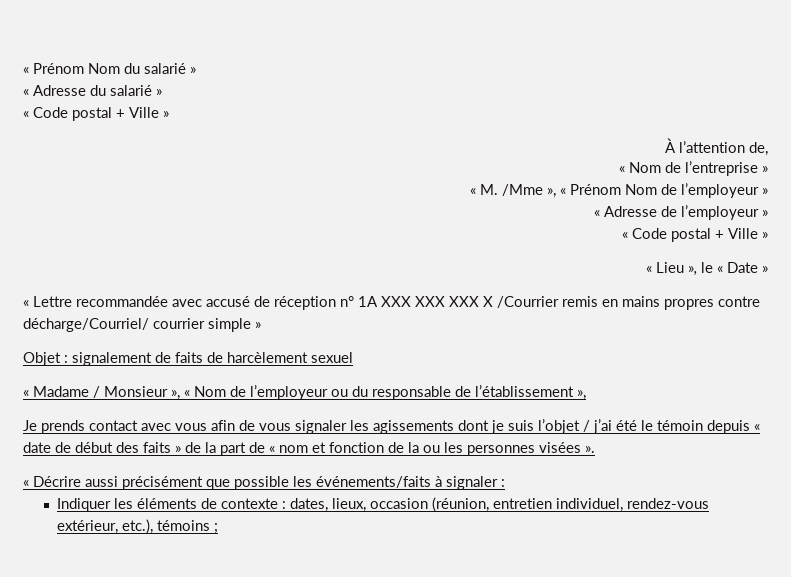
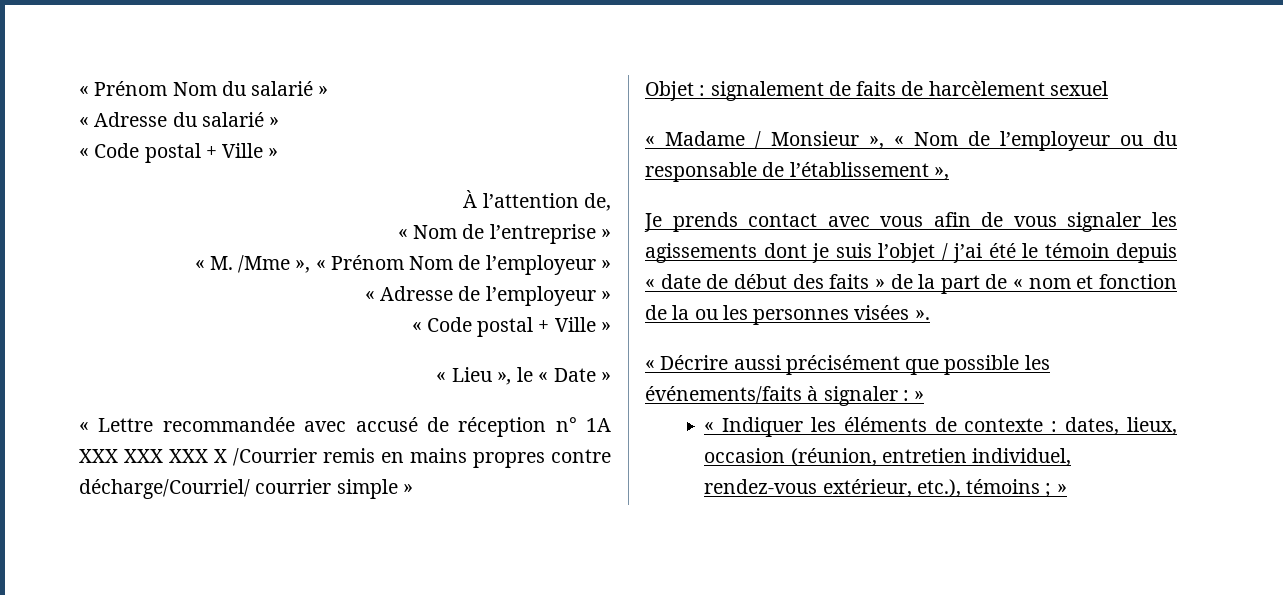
(505, 483) // -> [914,391,925,401] [704,422,715,432] » // «
(218, 528) none -> [1056,484,1067,494] »

